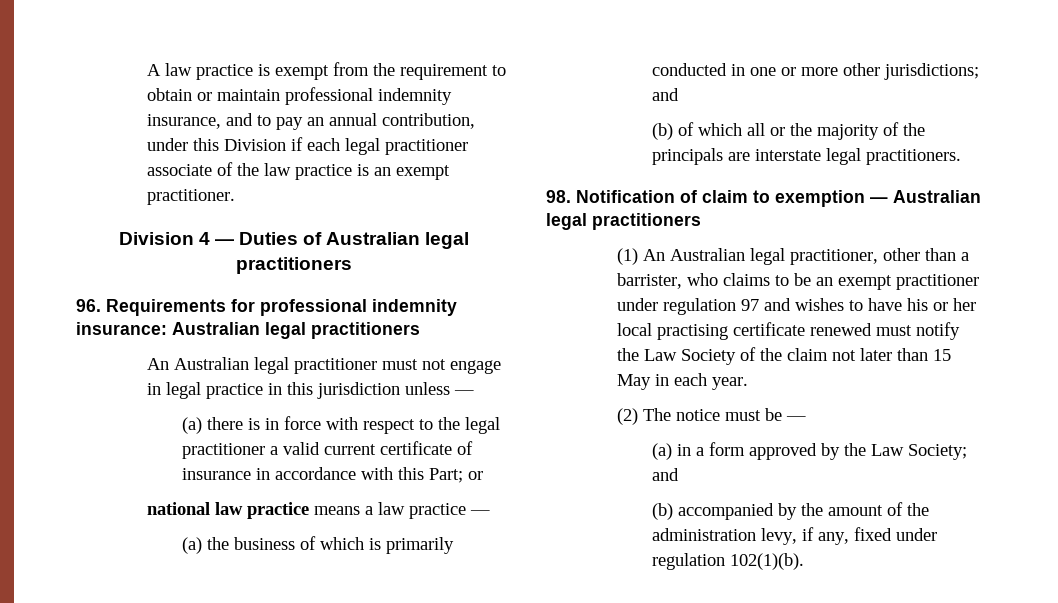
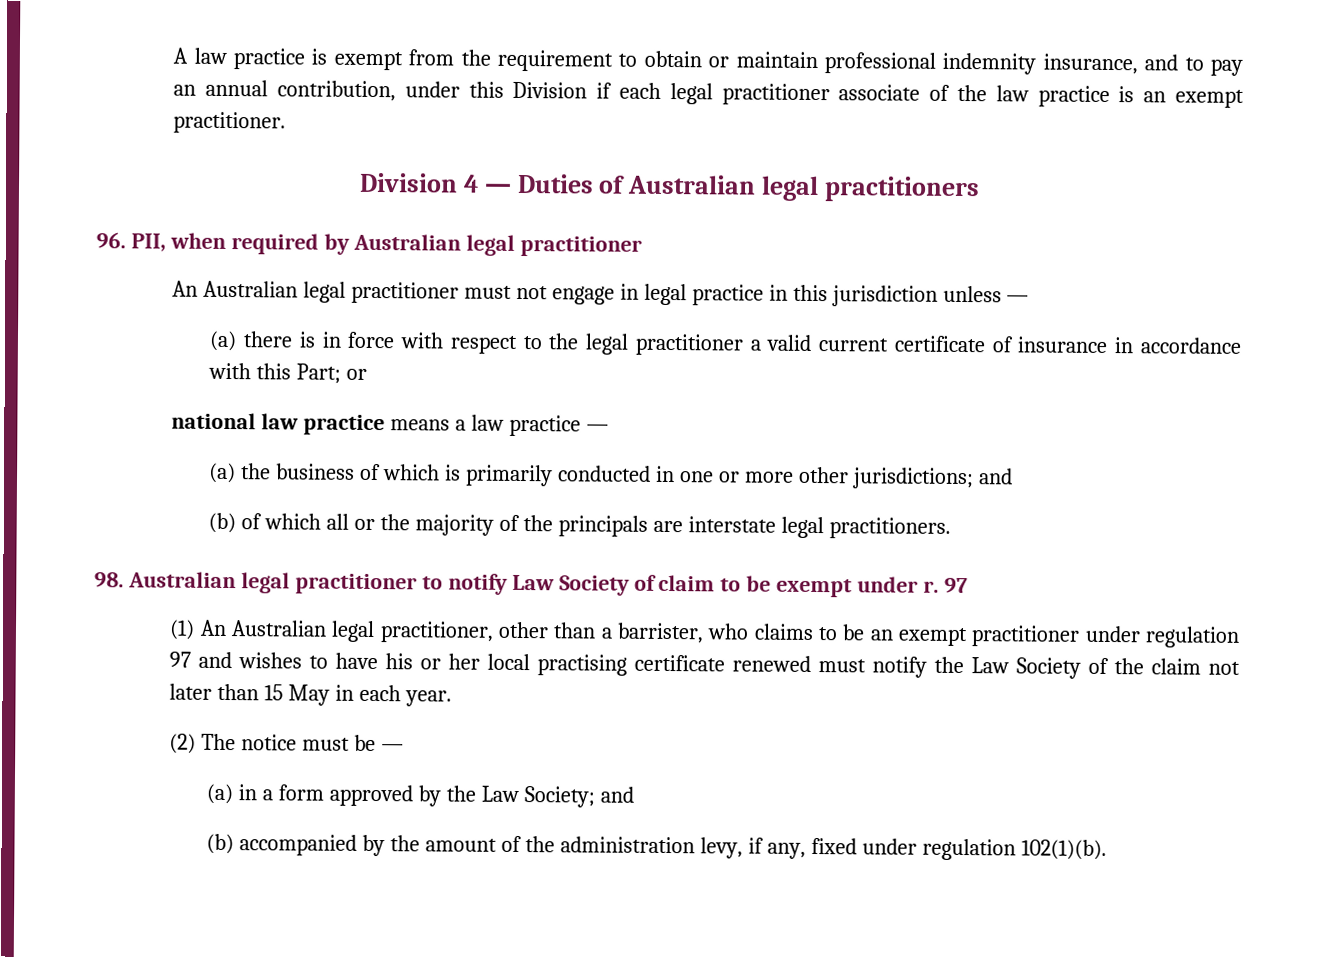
[106,299,457,316] [76,322,420,339] Requirements for professional indemnity insurance: Australian legal practitioners -> [130,232,642,257] PII, when required by Australian legal practitioner
[576,190,981,207] [546,213,701,230] Notification of claim to exemption — Australian legal practitioners -> [127,571,969,598] Australian legal practitioner to notify Law Society of claim to be exempt under r. 97

